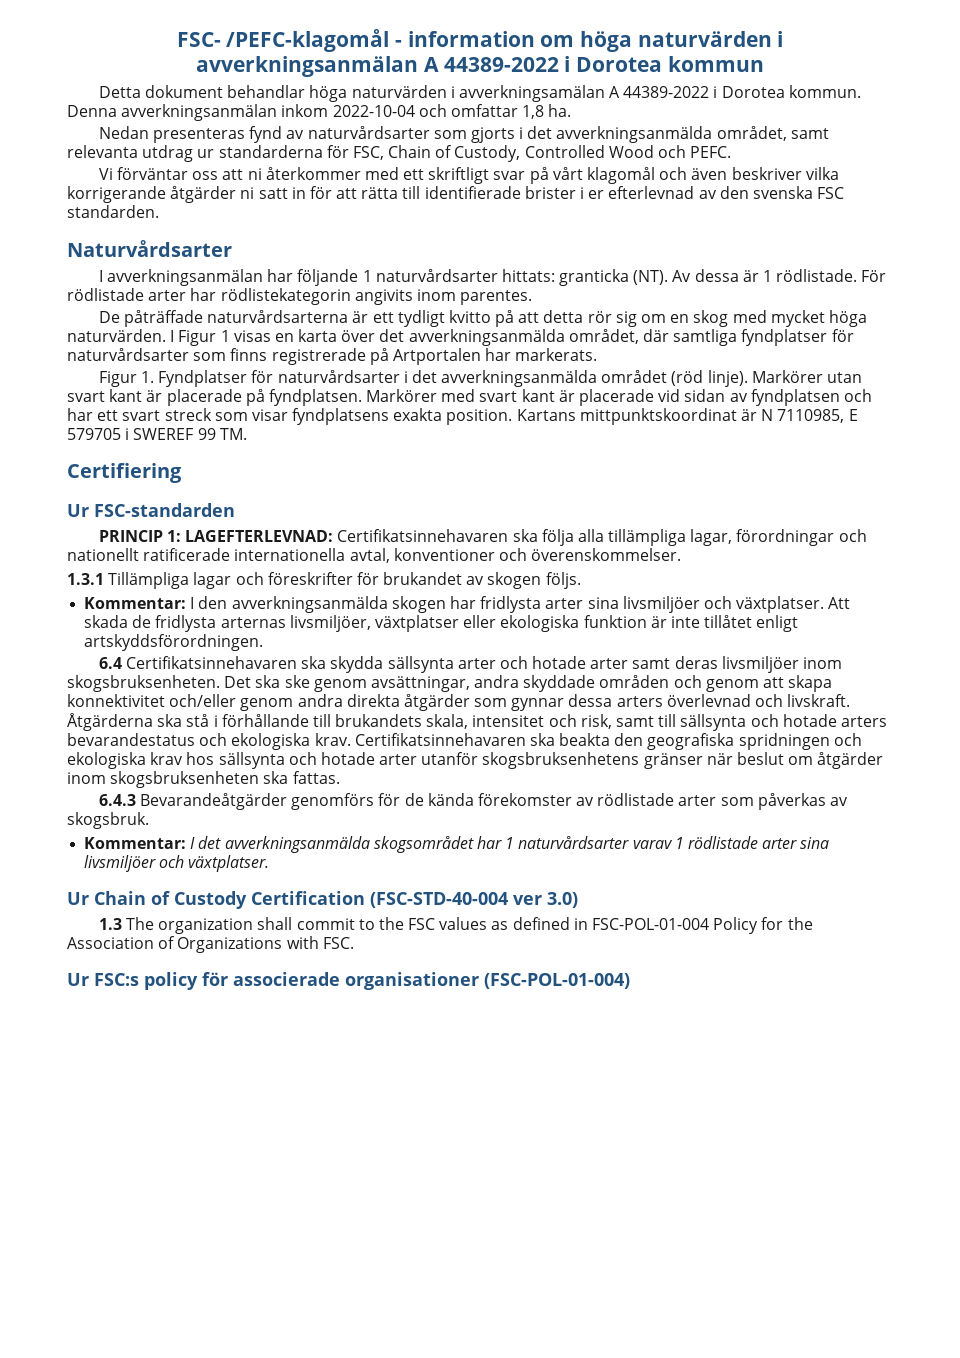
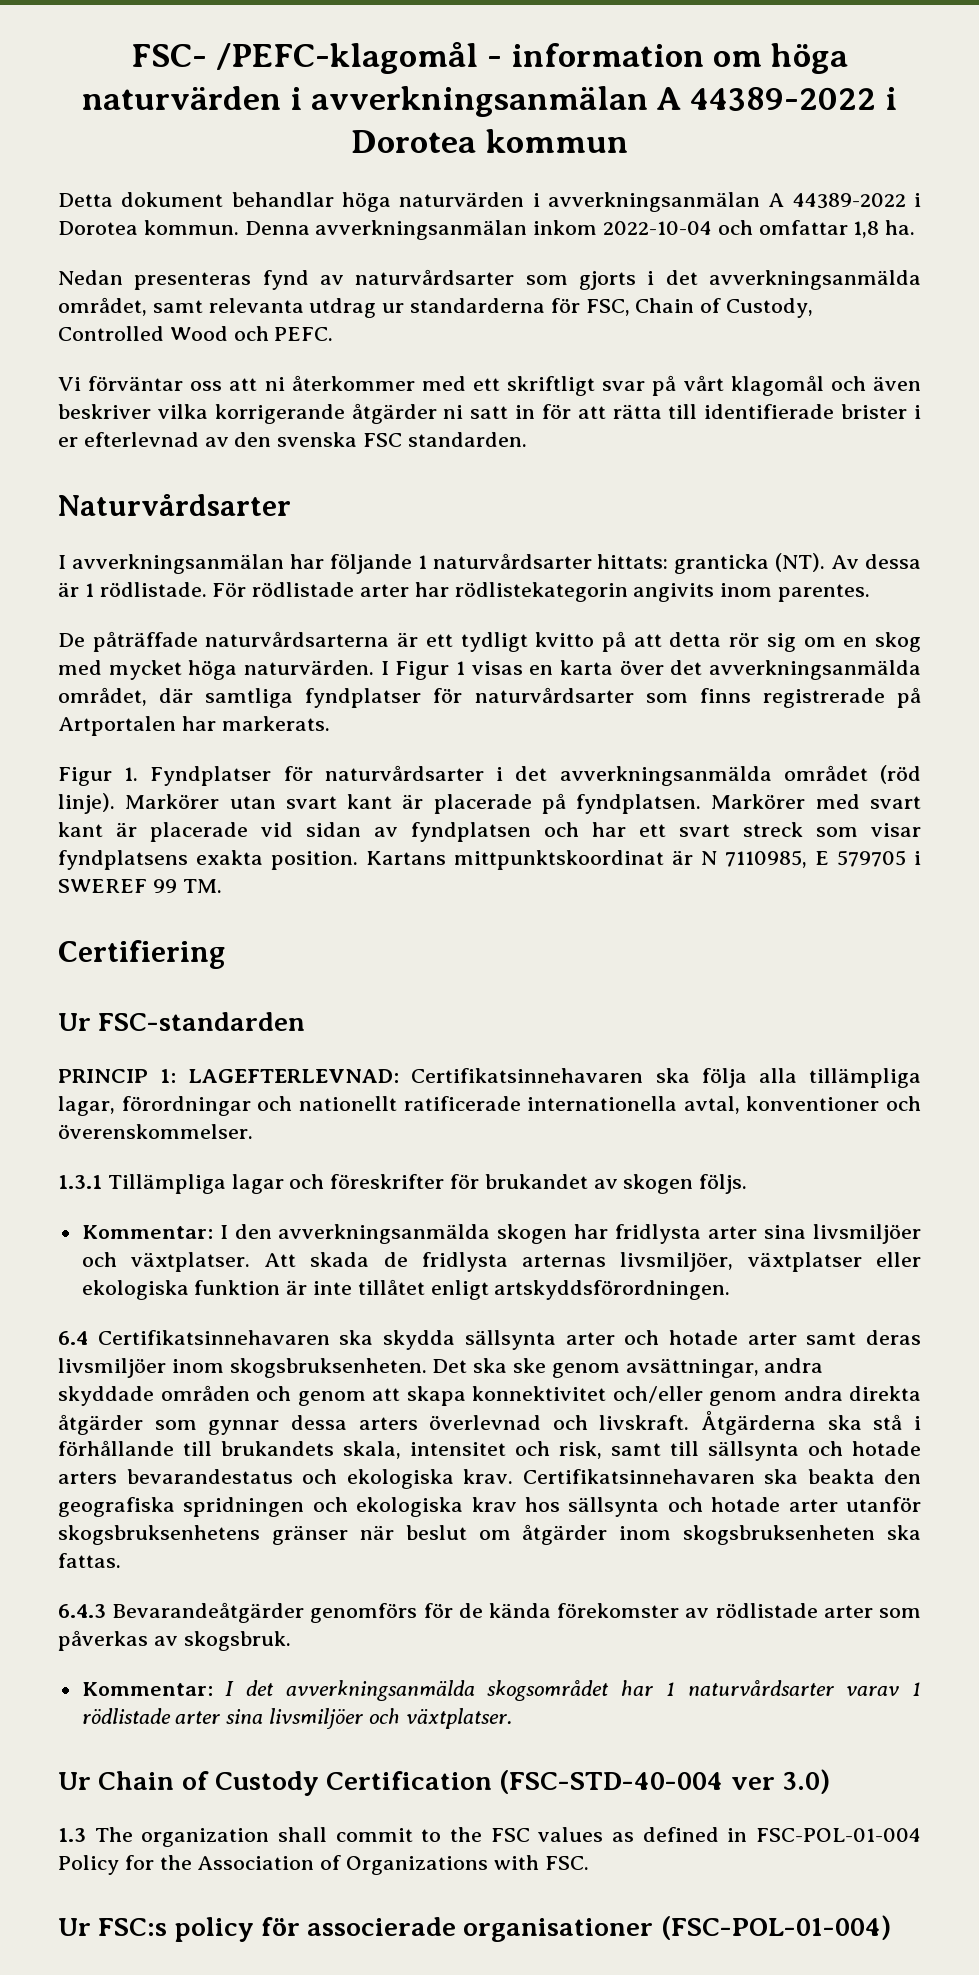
[458,85,605,102] avverkningsamälan -> [548,192,760,212] avverkningsanmälan

